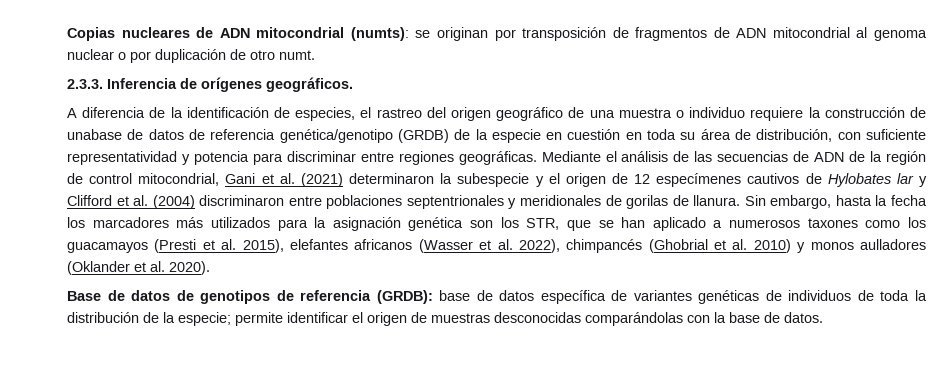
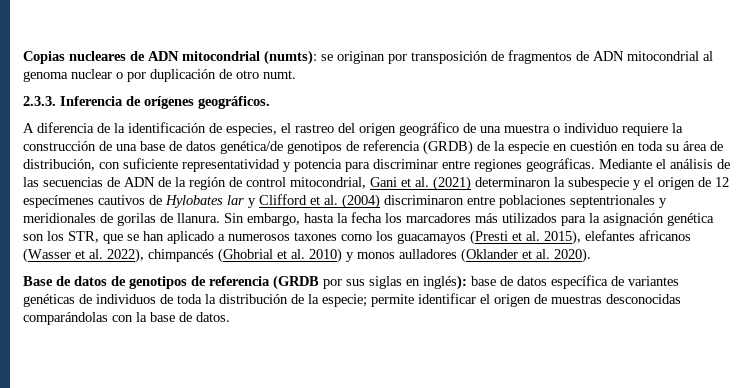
[67,129,393,143] unabase de datos de referencia genética/genotipo -> [116,140,420,154] una base de datos genética/de genotipos de referencia
[376,290,433,304] (GRDB): -> [273,275,467,290] (GRDB por sus siglas en inglés):

